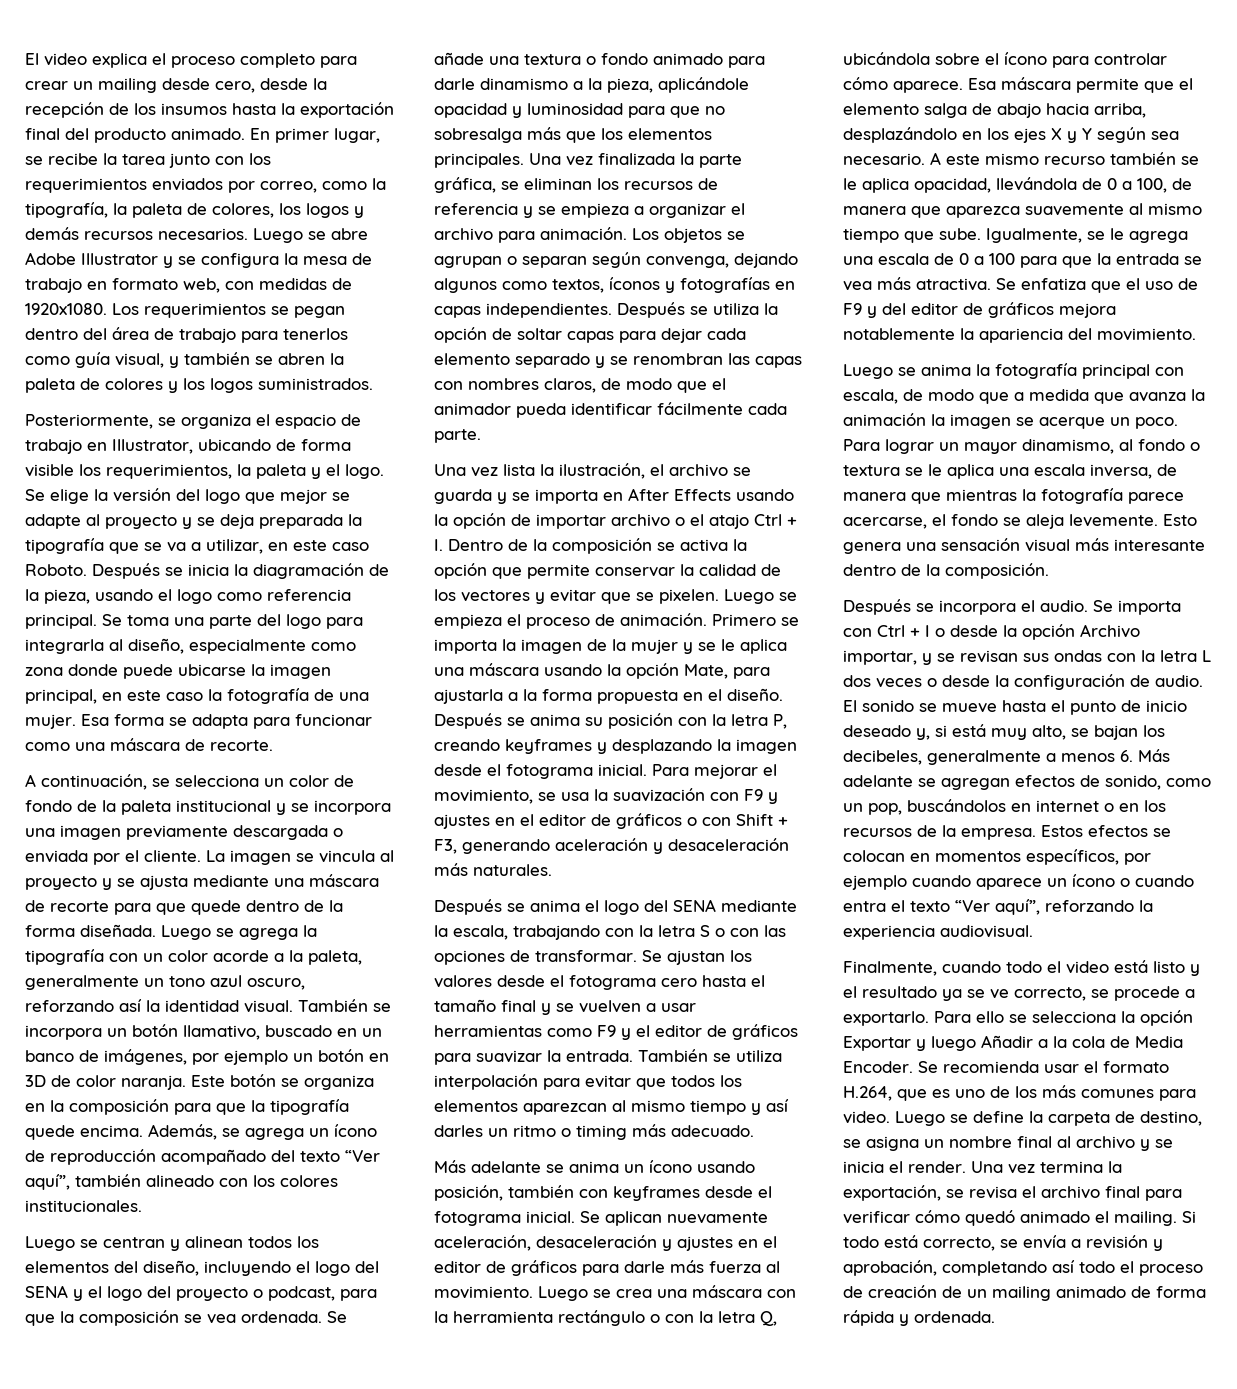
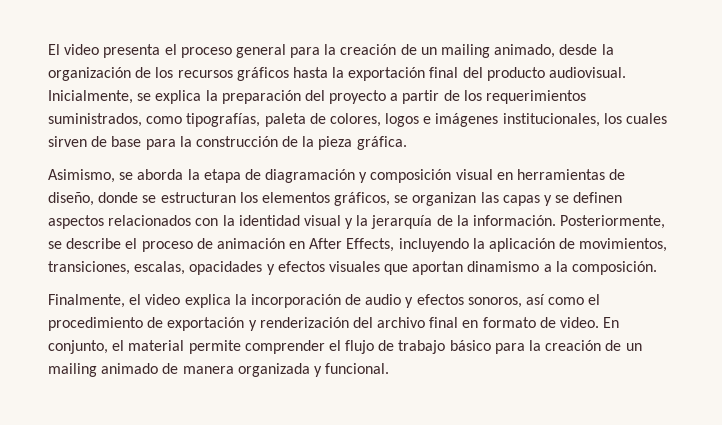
[92,53,357,68] [25,78,327,93] [25,102,227,118] explica el proceso completo para crear un mailing desde cero, desde la recepción de los insumos -> [103,44,614,58] [48,67,289,81] presenta el proceso general para la creación de un mailing animado, desde la organización de los recursos gráficos
[171,128,380,143] [25,153,271,168] [25,178,386,193] [25,202,364,218] [25,227,368,243] [25,252,372,268] [25,278,352,293] [25,303,345,318] [25,327,348,343] [25,352,344,368] [25,378,373,393] [25,414,361,429] [25,439,351,454] [25,464,384,479] [25,488,350,504] [25,514,362,529] [25,538,369,554] [25,563,389,579] [25,589,351,604] [25,614,363,629] [25,638,356,654] [25,664,331,679] [25,688,369,704] [25,714,372,729] [25,738,273,751] [25,774,354,790] [25,800,391,815] [25,825,343,840] [25,850,394,865] [25,874,379,890] [25,900,343,915] [25,924,317,940] [25,949,362,965] [25,975,305,990] [25,999,391,1013] [25,1024,382,1040] [25,1049,389,1065] [25,1074,374,1090] [25,1099,349,1115] [25,1124,377,1140] [25,1149,380,1165] [25,1174,338,1190] [25,1200,142,1212] [25,1236,319,1251] [25,1260,379,1276] [25,1285,377,1301] [25,1310,347,1326] [434,52,765,68] [434,77,749,93] [434,103,725,118] [434,127,712,143] [434,153,742,168] [434,177,718,193] [434,203,745,218] [434,227,745,243] [434,252,798,268] [434,277,795,293] [434,302,778,318] [434,327,746,343] [434,353,802,368] [434,378,726,393] [434,402,787,418] [434,429,481,443] [434,463,751,479] [434,488,794,504] [434,513,797,529] [434,538,747,554] [434,563,781,579] [434,589,797,604] [434,613,799,629] [434,639,787,654] [434,663,770,679] [434,688,783,704] [434,713,787,729] [434,739,797,754] [434,764,777,779] [434,788,778,804] [434,813,788,829] [434,838,789,854] [434,863,552,876] [434,899,797,915] [434,925,786,940] [434,950,752,965] [434,975,765,990] [434,999,696,1015] [434,1024,798,1040] [434,1049,782,1065] [434,1074,742,1090] [434,1099,789,1115] [434,1124,754,1140] [434,1160,755,1173] [434,1185,772,1201] [434,1211,768,1226] [434,1235,777,1251] [434,1260,780,1276] [434,1285,796,1301] [434,1310,777,1326] [843,52,1167,68] [843,77,1193,93] [843,103,1146,118] [843,127,1179,143] [843,152,1199,165] [843,177,1192,193] [843,203,1202,218] [843,228,1188,243] [843,253,1202,268] [843,277,1198,293] [843,302,1116,318] [843,328,1196,343] [843,363,1184,379] [843,389,1205,404] [843,413,1178,429] [843,439,1200,454] [843,464,1177,479] [843,488,1184,504] [843,514,1197,529] [843,538,1205,554] [843,563,1049,579] [843,599,1181,615] [843,624,1140,640] [843,650,1211,665] [843,674,1203,690] [843,700,1187,715] [843,724,1165,740] [843,749,1170,765] [843,775,1211,790] [843,799,1166,815] [843,825,1171,840] [843,849,1151,865] [843,874,1194,890] [843,899,1153,915] [843,925,1033,940] [843,960,1200,976] [843,986,1195,1001] [843,1010,1193,1026] [843,1035,1183,1051] [843,1061,1169,1073] [843,1085,1196,1101] [843,1111,1202,1126] [843,1136,1173,1151] [843,1161,1122,1174] [843,1185,1182,1201] [843,1210,1196,1226] [843,1235,1163,1251] [843,1260,1203,1276] [843,1286,863,1298] animado. En primer lugar, se recibe la tarea junto con los requerimientos enviados por correo, como la tipografía, la paleta de colores, los logos y demás recursos necesarios. Luego se abre Adobe Illustrator y se configura la mesa de trabajo en formato web, con medidas de 1920x1080. Los requerimientos se pegan dentro del área de trabajo para tenerlos como guía visual, y también se abren la paleta de colores y los logos suministrados. // Posteriormente, se organiza el espacio de trabajo en Illustrator, ubicando de forma visible los requerimientos, la paleta y el logo. Se elige la versión del logo que mejor se adapte al proyecto y se deja preparada la tipografía que se va a utilizar, en este caso Roboto. Después se inicia la diagramación de la pieza, usando el logo como referencia principal. Se toma una parte del logo para integrarla al diseño, especialmente como zona donde puede ubicarse la imagen principal, en este caso la fotografía de una mujer. Esa forma se adapta para funcionar como una máscara de recorte. // A continuación, se selecciona un color de fondo de la paleta institucional y se incorpora una imagen previamente descargada o enviada por el cliente. La imagen se vincula al proyecto y se ajusta mediante una máscara de recorte para que quede dentro de la forma diseñada. Luego se agrega la tipografía con un color acorde a la paleta, generalmente un tono azul oscuro, reforzando así la identidad visual. También se incorpora un botón llamativo, buscado en un banco de imágenes, por ejemplo un botón en 3D de color naranja. Este botón se organiza en la composición para que la tipografía quede encima. Además, se agrega un ícono de reproducción acompañado del texto “Ver aquí”, también alineado con los colores institucionales. // Luego se centran y alinean todos los elementos del diseño, incluyendo el logo del SENA y el logo del proyecto o podcast, para que la composición se vea ordenada. Se añade una textura o fondo animado para darle dinamismo a la pieza, aplicándole opacidad y luminosidad para que no sobresalga más que los elementos principales. Una vez finalizada la parte gráfica, se eliminan los recursos de referencia y se empieza a organizar el archivo para animación. Los objetos se agrupan o separan según convenga, dejando algunos como textos, íconos y fotografías en capas independientes. Después se utiliza la opción de soltar capas para dejar cada elemento separado y se renombran las capas con nombres claros, de modo que el animador pueda identificar fácilmente cada parte. // Una vez lista la ilustración, el archivo se guarda y se importa en After Effects usando la opción de importar archivo o el atajo Ctrl + I. Dentro de la composición se activa la opción que permite conservar la calidad de los vectores y evitar que se pixelen. Luego se empieza el proceso de animación. Primero se importa la imagen de la mujer y se le aplica una máscara usando la opción Mate, para ajustarla a la forma propuesta en el diseño. Después se anima su posición con la letra P, creando keyframes y desplazando la imagen desde el fotograma inicial. Para mejorar el movimiento, se usa la suavización con F9 y ajustes en el editor de gráficos o con Shift + F3, generando aceleración y desaceleración más naturales. // Después se anima el logo del SENA mediante la escala, trabajando con la letra S o con las opciones de transformar. Se ajustan los valores desde el fotograma cero hasta el tamaño final y se vuelven a usar herramientas como F9 y el editor de gráficos para suavizar la entrada. También se utiliza interpolación para evitar que todos los elementos aparezcan al mismo tiempo y así darles un ritmo o timing más adecuado. // Más adelante se anima un ícono usando posición, también con keyframes desde el fotograma inicial. Se aplican nuevamente aceleración, desaceleración y ajustes en el editor de gráficos para darle más fuerza al movimiento. Luego se crea una máscara con la herramienta rectángulo o con la letra Q, ubicándola sobre el ícono para controlar cómo aparece. Esa máscara permite que el elemento salga de abajo hacia arriba, desplazándolo en los ejes X y Y según sea necesario. A este mismo recurso también se le aplica opacidad, llevándola de 0 a 100, de manera que aparezca suavemente al mismo tiempo que sube. Igualmente, se le agrega una escala de 0 a 100 para que la entrada se vea más atractiva. Se enfatiza que el uso de F9 y del editor de gráficos mejora notablemente la apariencia del movimiento. // Luego se anima la fotografía principal con escala, de modo que a medida que avanza la animación la imagen se acerque un poco. Para lograr un mayor dinamismo, al fondo o textura se le aplica una escala inversa, de manera que mientras la fotografía parece acercarse, el fondo se aleja levemente. Esto genera una sensación visual más interesante dentro de la composición. // Después se incorpora el audio. Se importa con Ctrl + I o desde la opción Archivo importar, y se revisan sus ondas con la letra L dos veces o desde la configuración de audio. El sonido se mueve hasta el punto de inicio deseado y, si está muy alto, se bajan los decibeles, generalmente a menos 6. Más adelante se agregan efectos de sonido, como un pop, buscándolos en internet o en los recursos de la empresa. Estos efectos se colocan en momentos específicos, por ejemplo cuando aparece un ícono o cuando entra el texto “Ver aquí”, reforzando la experiencia audiovisual. // Finalmente, cuando todo el video está listo y el resultado ya se ve correcto, se procede a exportarlo. Para ello se selecciona la opción Exportar y luego Añadir a la cola de Media Encoder. Se recomienda usar el formato H.264, que es uno de los más comunes para video. Luego se define la carpeta de destino, se asigna un nombre final al archivo y se inicia el render. Una vez termina la exportación, se revisa el archivo final para verificar cómo quedó animado el mailing. Si todo está correcto, se envía a revisión y aprobación, completando así todo el proceso de -> [549,67,627,78] [48,90,587,104] [48,113,668,127] [48,136,407,150] [48,169,626,183] [48,192,623,206] [48,215,666,229] [48,238,668,252] [48,261,658,275] [48,294,601,308] [48,317,620,331] [48,340,542,354] audiovisual. Inicialmente, se explica la preparación del proyecto a partir de los requerimientos suministrados, como tipografías, paleta de colores, logos e imágenes institucionales, los cuales sirven de base para la construcción de la pieza gráfica. // Asimismo, se aborda la etapa de diagramación y composición visual en herramientas de diseño, donde se estructuran los elementos gráficos, se organizan las capas y se definen aspectos relacionados con la identidad visual y la jerarquía de la información. Posteriormente, se describe el proceso de animación en After Effects, incluyendo la aplicación de movimientos, transiciones, escalas, opacidades y efectos visuales que aportan dinamismo a la composición. // Finalmente, el video explica la incorporación de audio y efectos sonoros, así como el procedimiento de exportación y renderización del archivo final en formato de video. En conjunto, el material permite comprender el flujo de trabajo básico para la
[1156,1286,1206,1298] [843,1310,995,1326] forma rápida y ordenada. -> [182,363,390,377] manera organizada y funcional.

